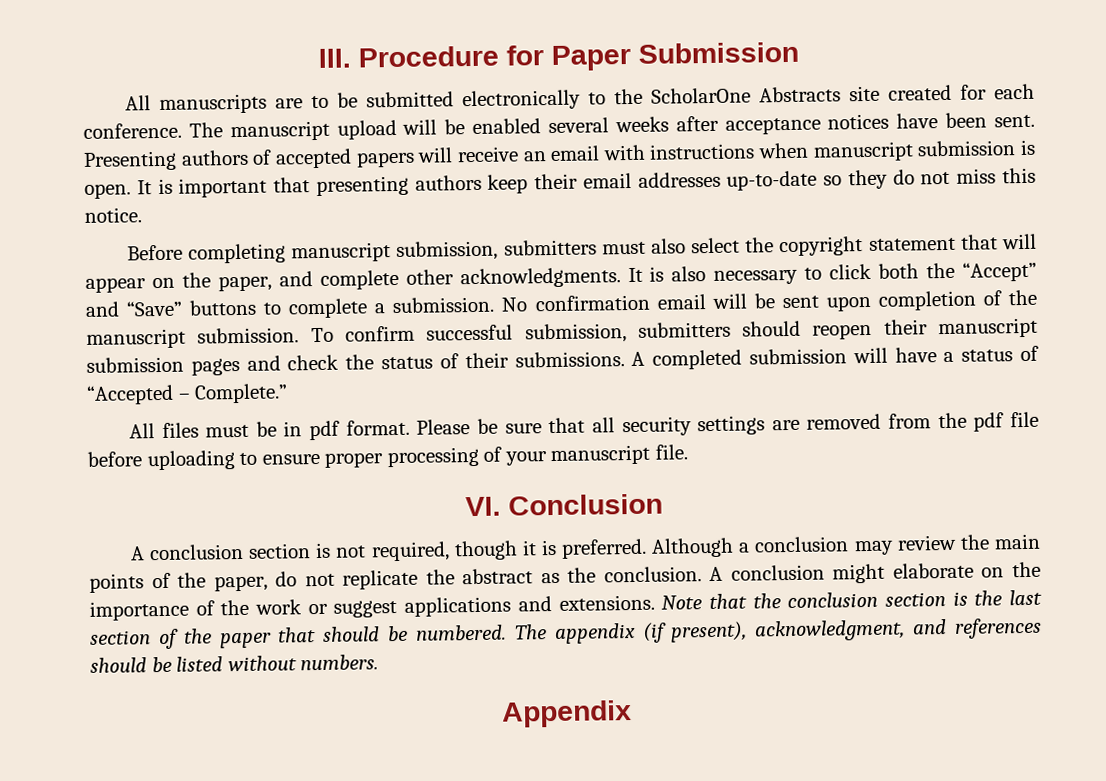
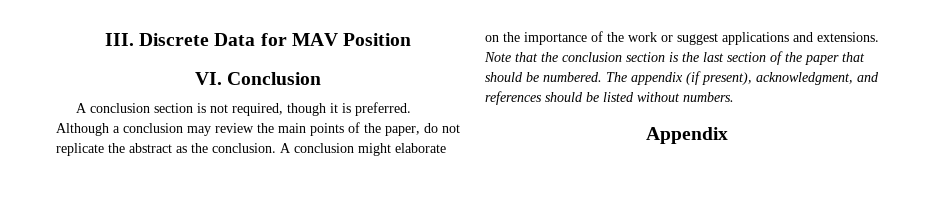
[357,41,799,72] [124,83,1036,115] [83,112,1035,142] [83,139,1036,171] [84,167,1036,199] [84,207,142,223] [126,233,1037,264] [85,261,1037,293] [85,289,1037,319] [86,317,1038,349] [86,345,1039,376] [86,383,289,405] [128,411,1039,441] [87,444,688,471] Procedure for Paper Submission // All manuscripts are to be submitted electronically to the ScholarOne Abstracts site created for each conference. The manuscript upload will be enabled several weeks after acceptance notices have been sent. Presenting authors of accepted papers will receive an email with instructions when manuscript submission is open. It is important that presenting authors keep their email addresses up-to-date so they do not miss this notice. // Before completing manuscript submission, submitters must also select the copyright statement that will appear on the paper, and complete other acknowledgments. It is also necessary to click both the “Accept” and “Save” buttons to complete a submission. No confirmation email will be sent upon completion of the manuscript submission. To confirm successful submission, submitters should reopen their manuscript submission pages and check the status of their submissions. A completed submission will have a status of “Accepted – Complete.” // All files must be in pdf format. Please be sure that all security settings are removed from the pdf file before uploading to ensure proper processing of your manuscript file. -> [139,33,412,46] Discrete Data for MAV Position

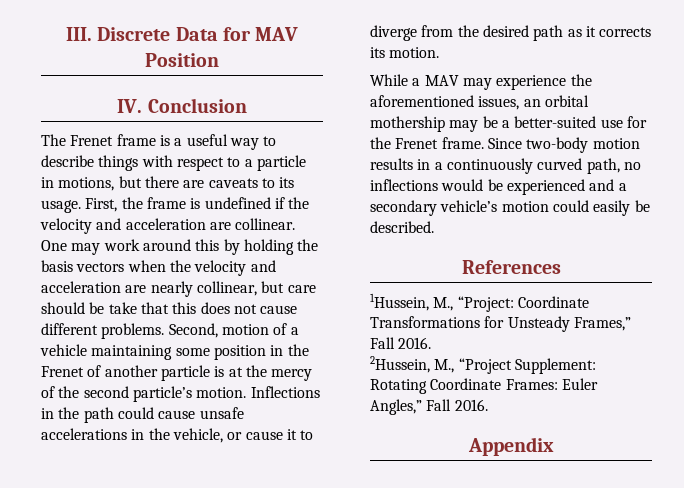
[194,72,222,85] VI. -> [117,99,143,113] IV.
[76,102,412,116] [56,122,460,136] [56,143,446,156] [485,31,879,45] [484,51,865,65] [485,71,879,85] [485,91,734,105] A conclusion section is not required, though it is preferred. Although a conclusion may review the main points of the paper, do not replicate the abstract as the conclusion. A conclusion might elaborate on the importance of the work or suggest applications and extensions. Note that the conclusion section is the last section of the paper that should be numbered. The appendix (if present), acknowledgment, and references should be listed without numbers. -> [41,134,277,150] [41,155,306,171] [41,176,295,191] [41,197,310,213] [40,218,296,234] [41,239,319,255] [41,260,276,276] [41,281,316,297] [41,302,298,314] [41,323,299,339] [40,344,309,360] [41,365,313,381] [41,386,320,402] [41,407,244,423] [41,428,314,443] [370,25,652,41] [370,47,440,58] [370,74,592,90] [370,95,589,110] [370,116,647,132] [370,137,640,153] [370,158,641,174] [370,179,627,195] [370,200,650,216] [370,221,434,233] [461,260,561,274] [370,293,589,312] [370,316,631,332] [370,337,432,349] [370,356,596,374] [370,378,598,394] [370,399,488,415] The Frenet frame is a useful way to describe things with respect to a particle in motions, but there are caveats to its usage. First, the frame is undefined if the velocity and acceleration are collinear. One may work around this by holding the basis vectors when the velocity and acceleration are nearly collinear, but care should be take that this does not cause different problems. Second, motion of a vehicle maintaining some position in the Frenet of another particle is at the mercy of the second particle’s motion. Inflections in the path could cause unsafe accelerations in the vehicle, or cause it to diverge from the desired path as it corrects its motion. // While a MAV may experience the aforementioned issues, an orbital mothership may be a better-suited use for the Frenet frame. Since two-body motion results in a continuously curved path, no inflections would be experienced and a secondary vehicle’s motion could easily be described. // References // 1Hussein, M., “Project: Coordinate Transformations for Unsteady Frames,” Fall 2016. // 2Hussein, M., “Project Supplement: Rotating Coordinate Frames: Euler Angles,” Fall 2016.

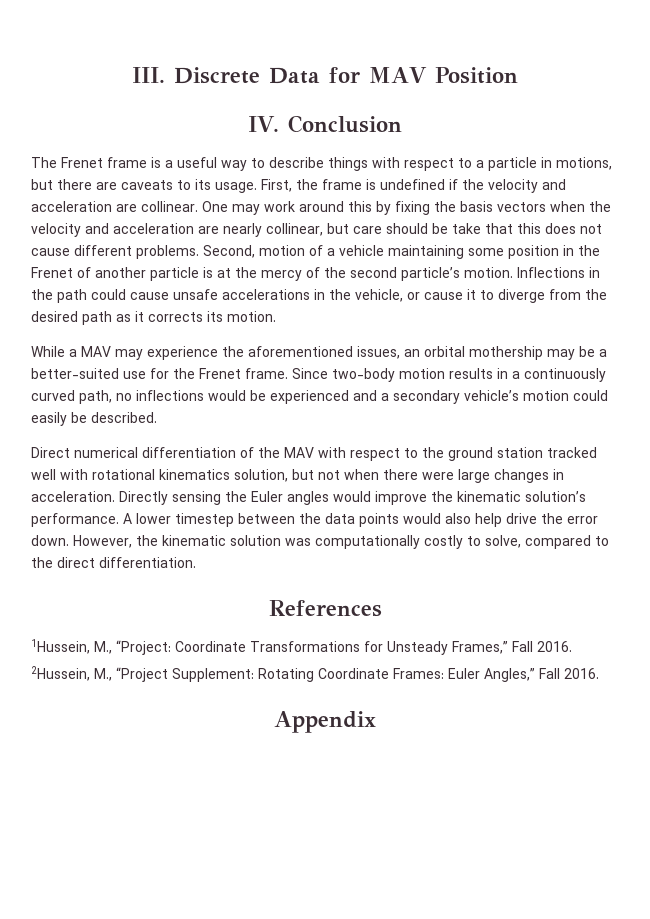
[243,239,294,255] holding -> [395,201,430,215] fixing
(434, 227) none -> [31,447,597,461] [31,469,564,483] [31,491,586,505] [31,513,598,527] [31,535,609,549] [31,557,196,568] // Direct numerical differentiation of the MAV with respect to the ground station tracked well with rotational kinematics solution, but not when there were large changes in acceleration. Directly sensing the Euler angles would improve the kinematic solution’s performance. A lower timestep between the data points would also help drive the error down. However, the kinematic solution was computationally costly to solve, compared to the direct differentiation.

